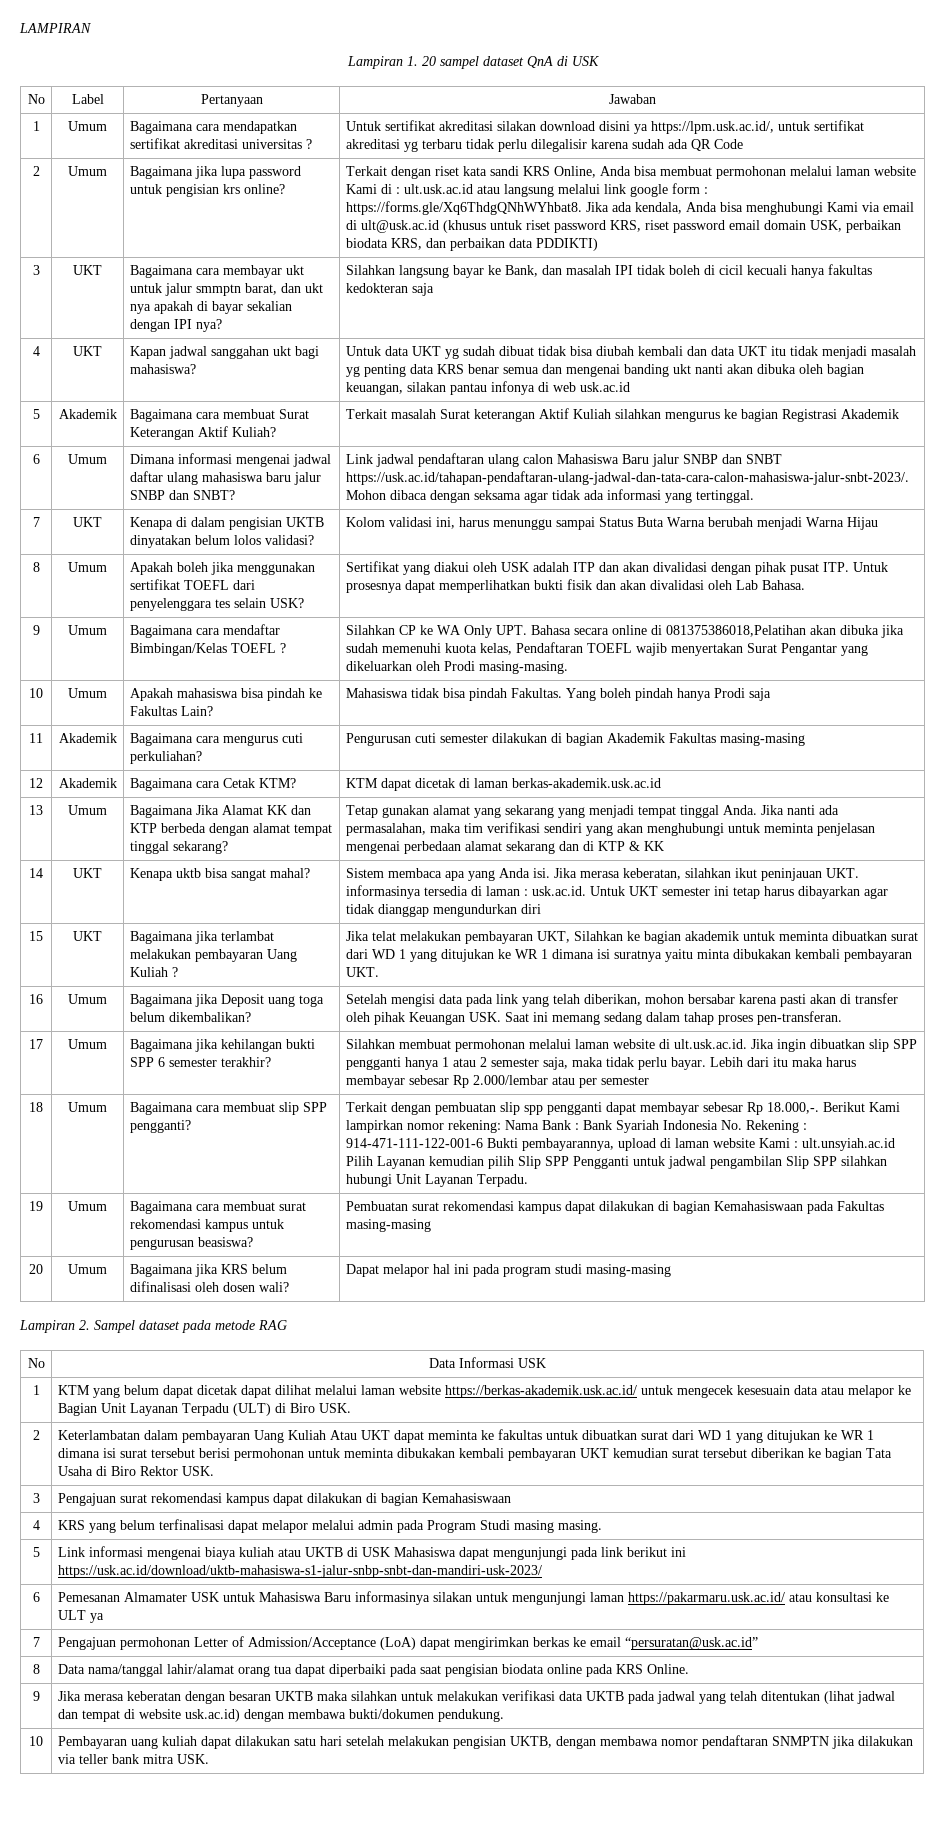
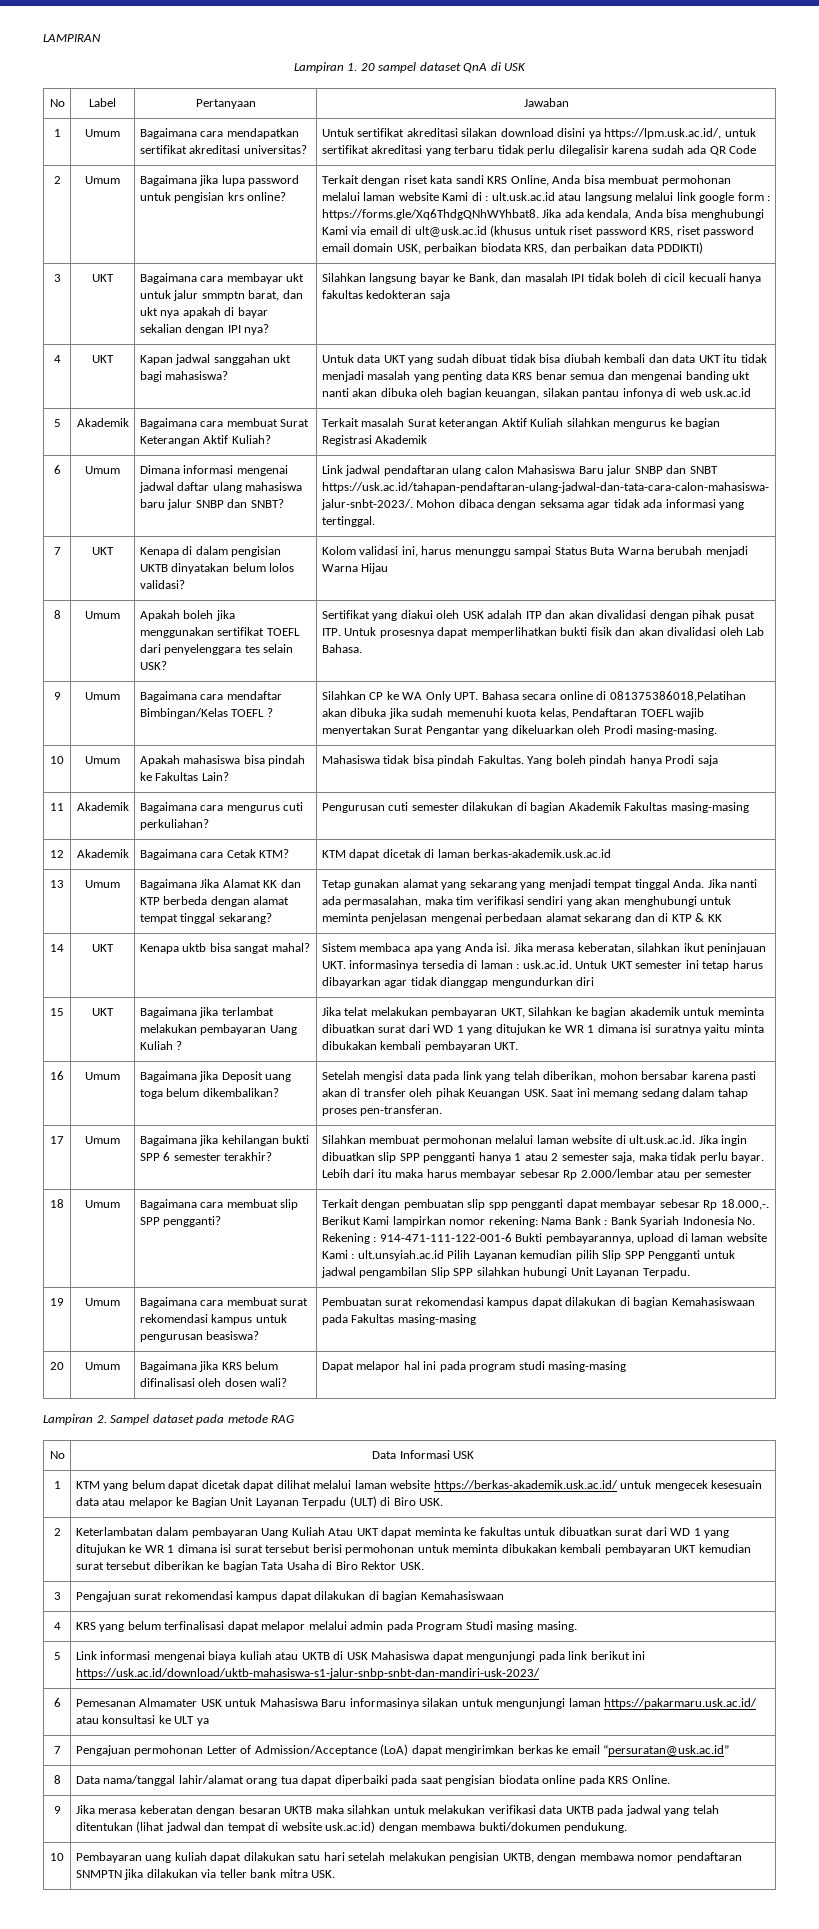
[241,139,312,149] universitas ? -> [243,145,307,154] universitas?
[403,141,418,152] yg -> [425,148,451,156] yang
[444,348,459,359] yg -> [408,357,434,365] yang
[345,366,360,377] yg -> [413,374,439,382] yang

